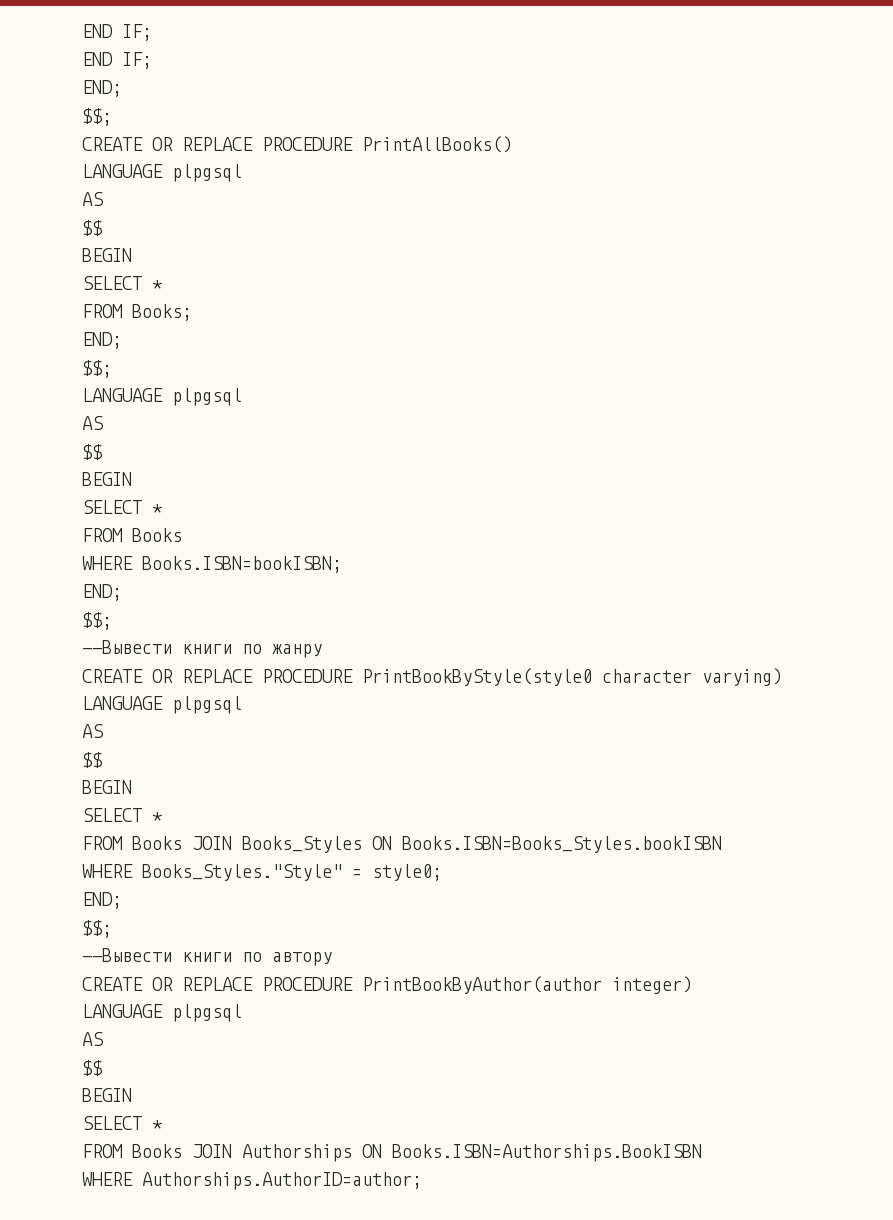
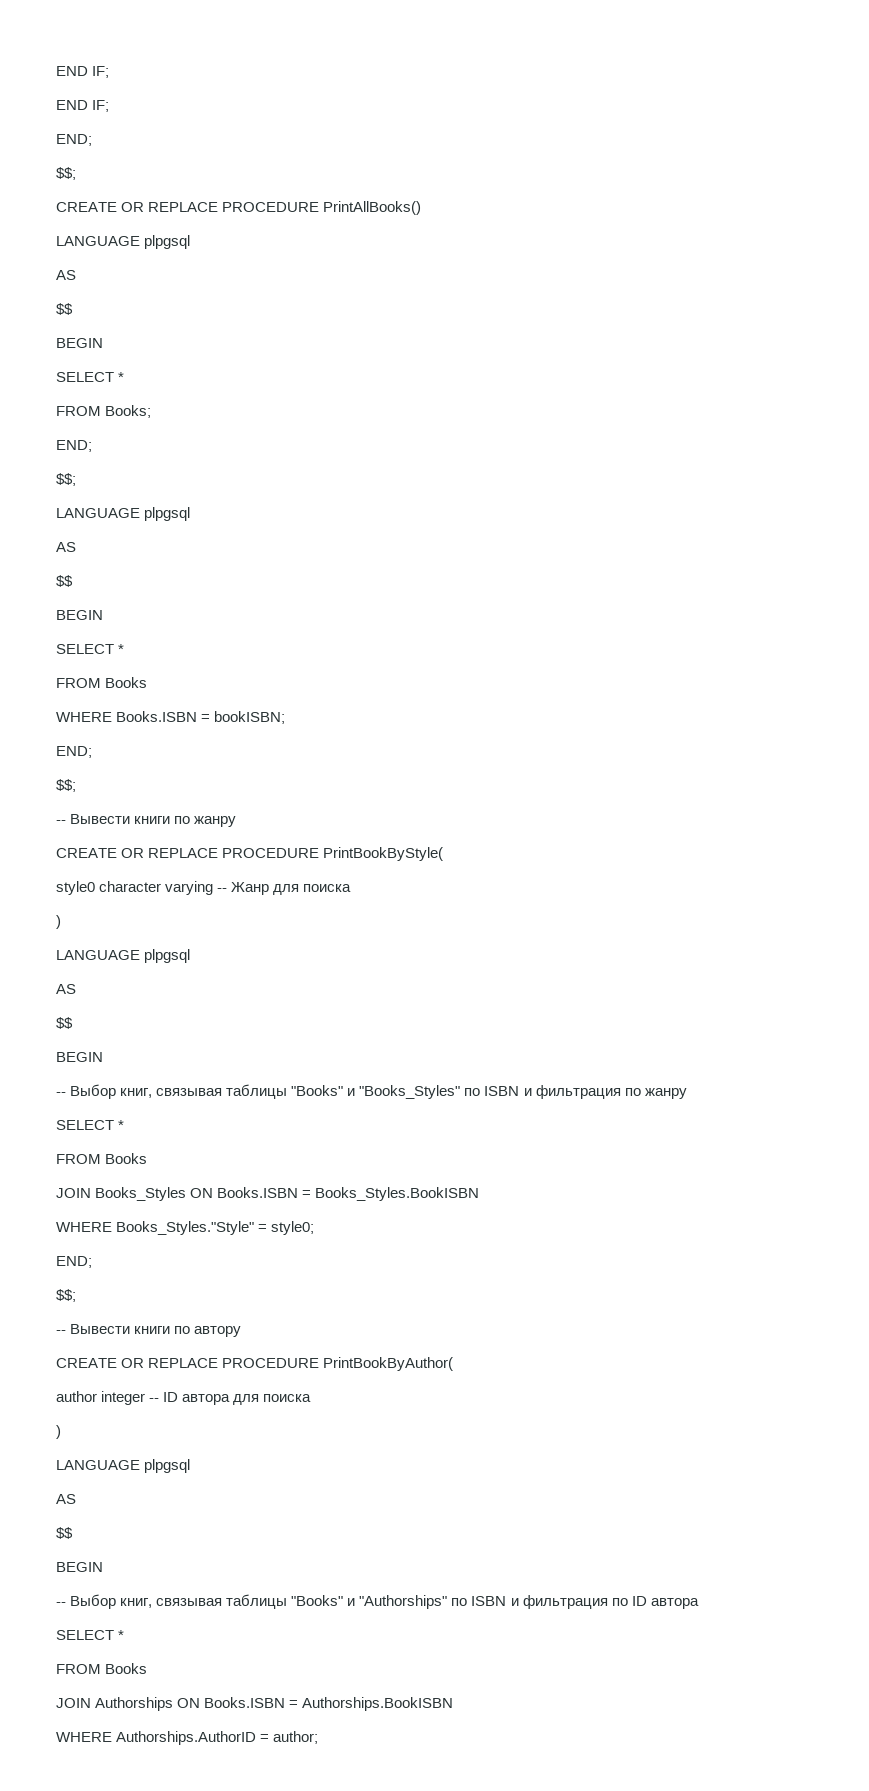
[142,556,342,573] [82,584,122,601] [82,612,112,630] [82,640,172,654] Books.ISBN=bookISBN; // END; // $$; // --Вывести -> [116,711,286,724] [56,746,92,758] [56,779,76,792] [56,814,131,824] Books.ISBN = bookISBN; // END; // $$; // -- Вывести
[362,668,782,686] [82,696,242,714] [82,724,104,738] [82,752,103,768] [82,780,132,794] [82,808,163,822] [82,836,182,850] PrintBookByStyle(style0 character varying) // LANGUAGE plpgsql // AS // $$ // BEGIN // SELECT * // FROM Books -> [323,847,444,861] [56,881,352,895] [56,915,61,929] [56,949,191,963] [56,984,76,994] [56,1017,73,1029] [56,1052,103,1062] [56,1084,687,1099] [56,1120,125,1130] [56,1153,148,1164] PrintBookByStyle( // style0 character varying -- Жанр для поиска // ) // LANGUAGE plpgsql // AS // $$ // BEGIN // -- Выбор книг, связывая таблицы "Books" и "Books_Styles" по ISBN и фильтрация по жанру // SELECT * // FROM Books //
[402,836,722,853] Books.ISBN=Books_Styles.bookISBN -> [217,1187,480,1201] Books.ISBN = Books_Styles.BookISBN
[82,948,172,962] --Вывести -> [56,1324,131,1334] -- Вывести
[362,976,692,994] [82,1004,242,1022] [82,1032,104,1046] [82,1060,103,1076] [82,1088,132,1102] [82,1116,163,1130] [82,1144,182,1158] PrintBookByAuthor(author integer) // LANGUAGE plpgsql // AS // $$ // BEGIN // SELECT * // FROM Books -> [323,1357,454,1371] [56,1391,312,1405] [56,1425,61,1439] [56,1459,191,1473] [56,1494,76,1504] [56,1527,73,1539] [56,1562,103,1572] [56,1594,699,1609] [56,1630,125,1640] [56,1663,148,1674] PrintBookByAuthor( // author integer -- ID автора для поиска // ) // LANGUAGE plpgsql // AS // $$ // BEGIN // -- Выбор книг, связывая таблицы "Books" и "Authorships" по ISBN и фильтрация по ID автора // SELECT * // FROM Books //
[392,1144,702,1162] [82,1172,422,1190] Books.ISBN=Authorships.BookISBN // WHERE Authorships.AuthorID=author; -> [204,1697,454,1711] [56,1731,319,1745] Books.ISBN = Authorships.BookISBN // WHERE Authorships.AuthorID = author;

